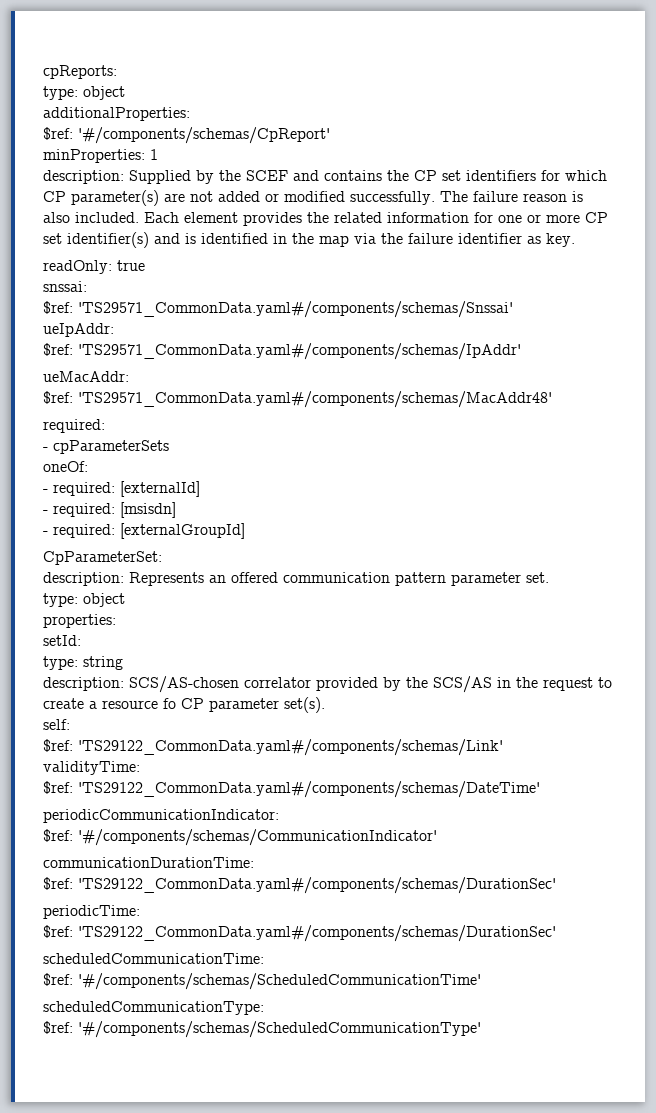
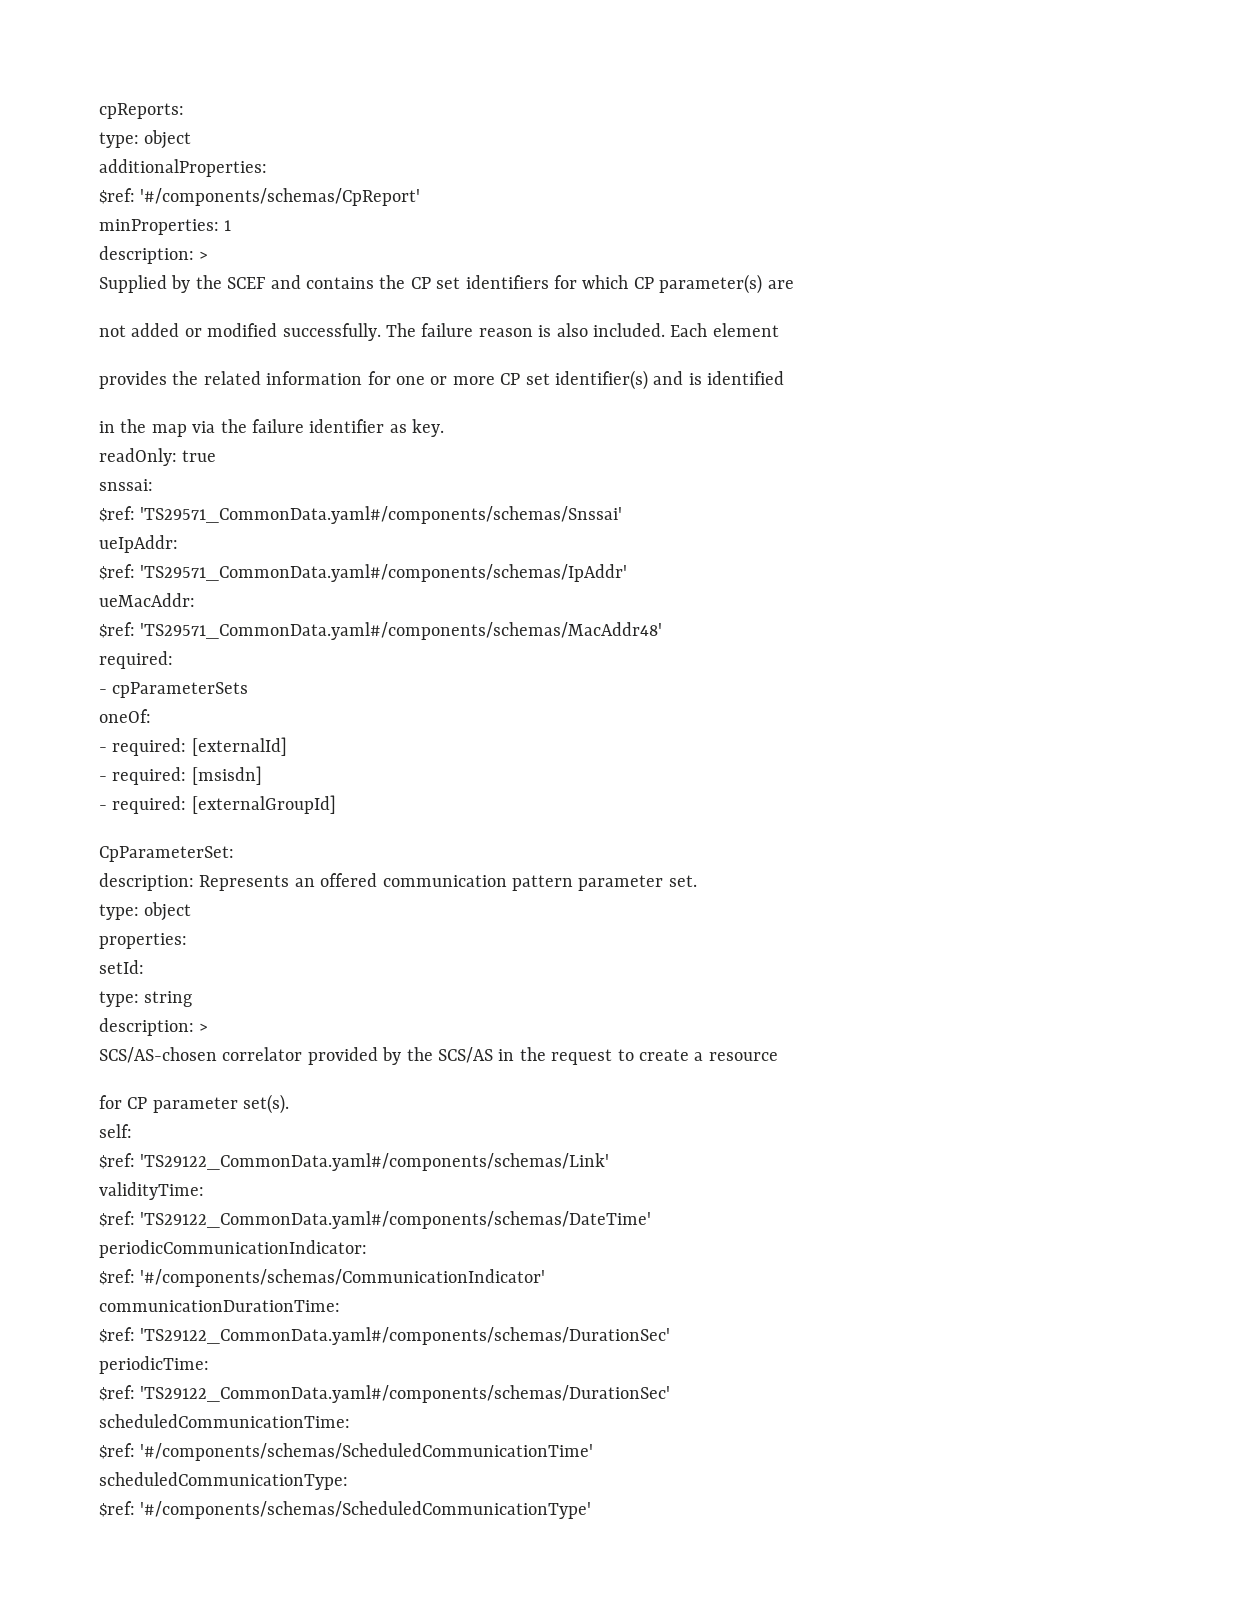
(124, 177) none -> [199,251,209,260] > //
(185, 197) none -> (794, 284) //
(238, 217) none -> (779, 330) //
(268, 238) none -> (785, 378) //
(124, 684) none -> [199,1023,209,1032] > //
[163,698,176,709] fo -> [99,1095,122,1109] // for

